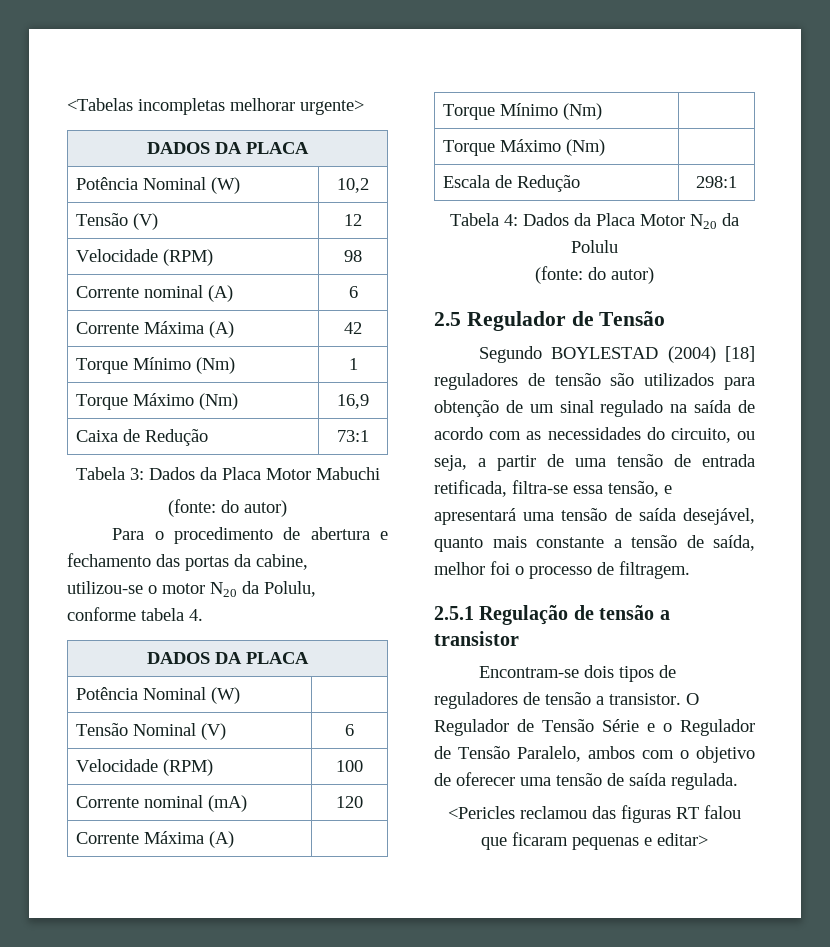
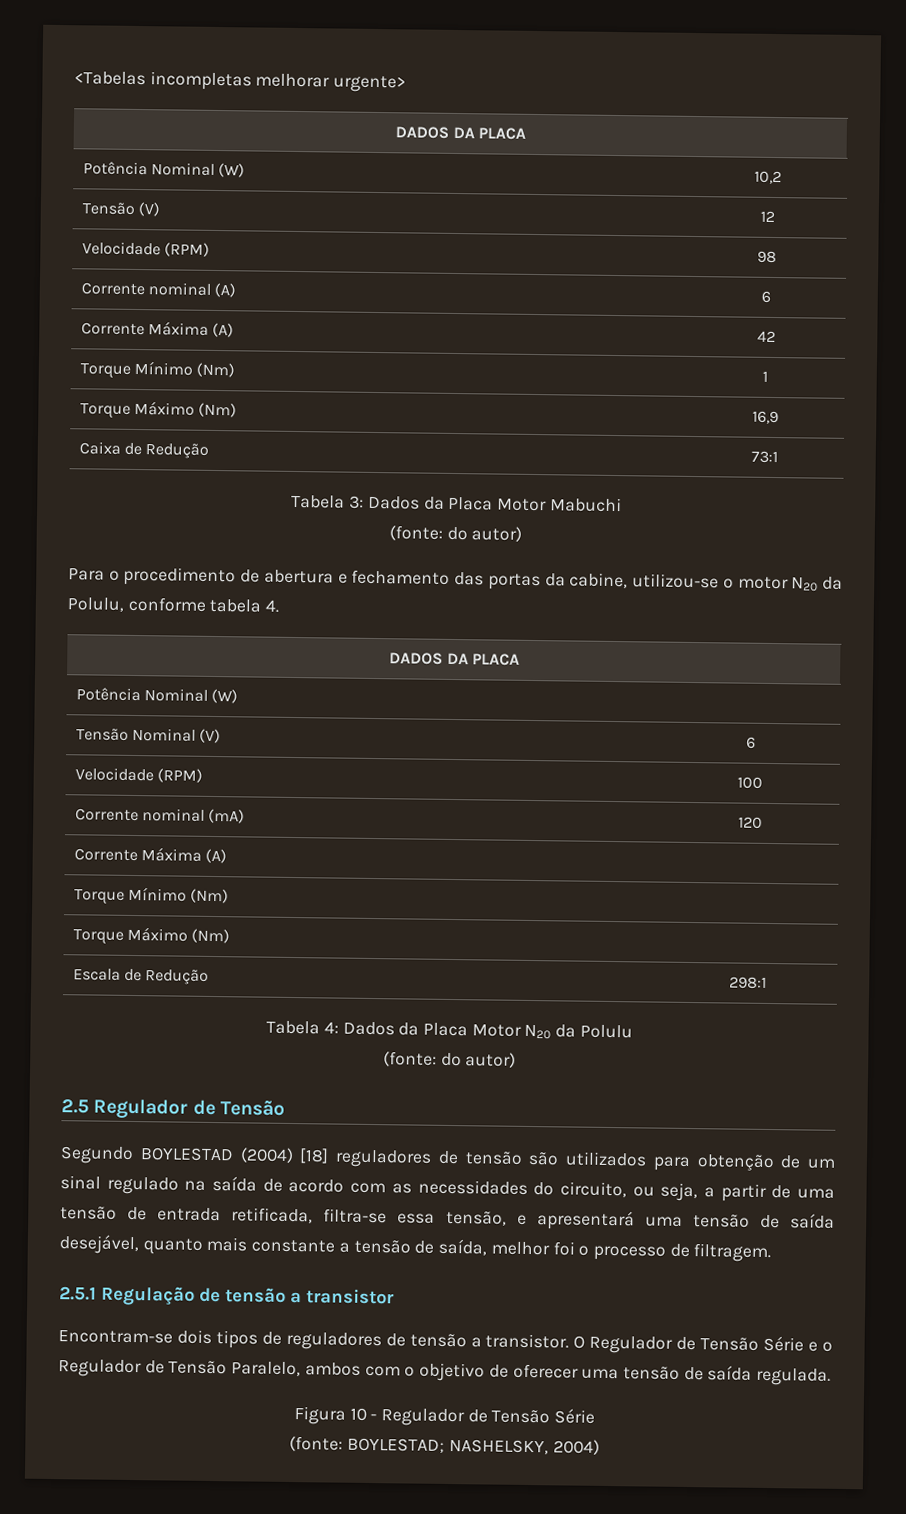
[448,805,741,823] [481,832,708,850] <Pericles reclamou das figuras RT falou que ficaram pequenas e editar> -> [293,1406,596,1427] [289,1435,600,1455] Figura 10 - Regulador de Tensão Série // (fonte: BOYLESTAD; NASHELSKY, 2004)

